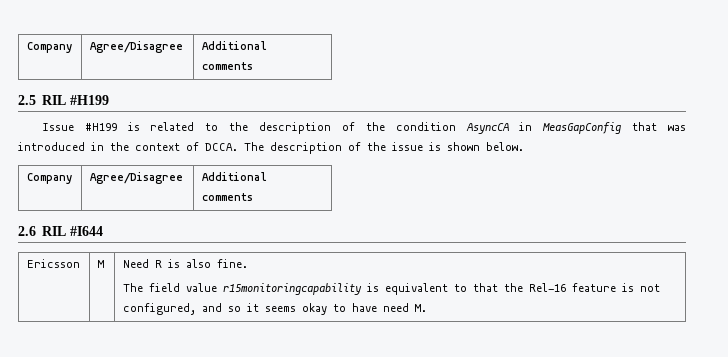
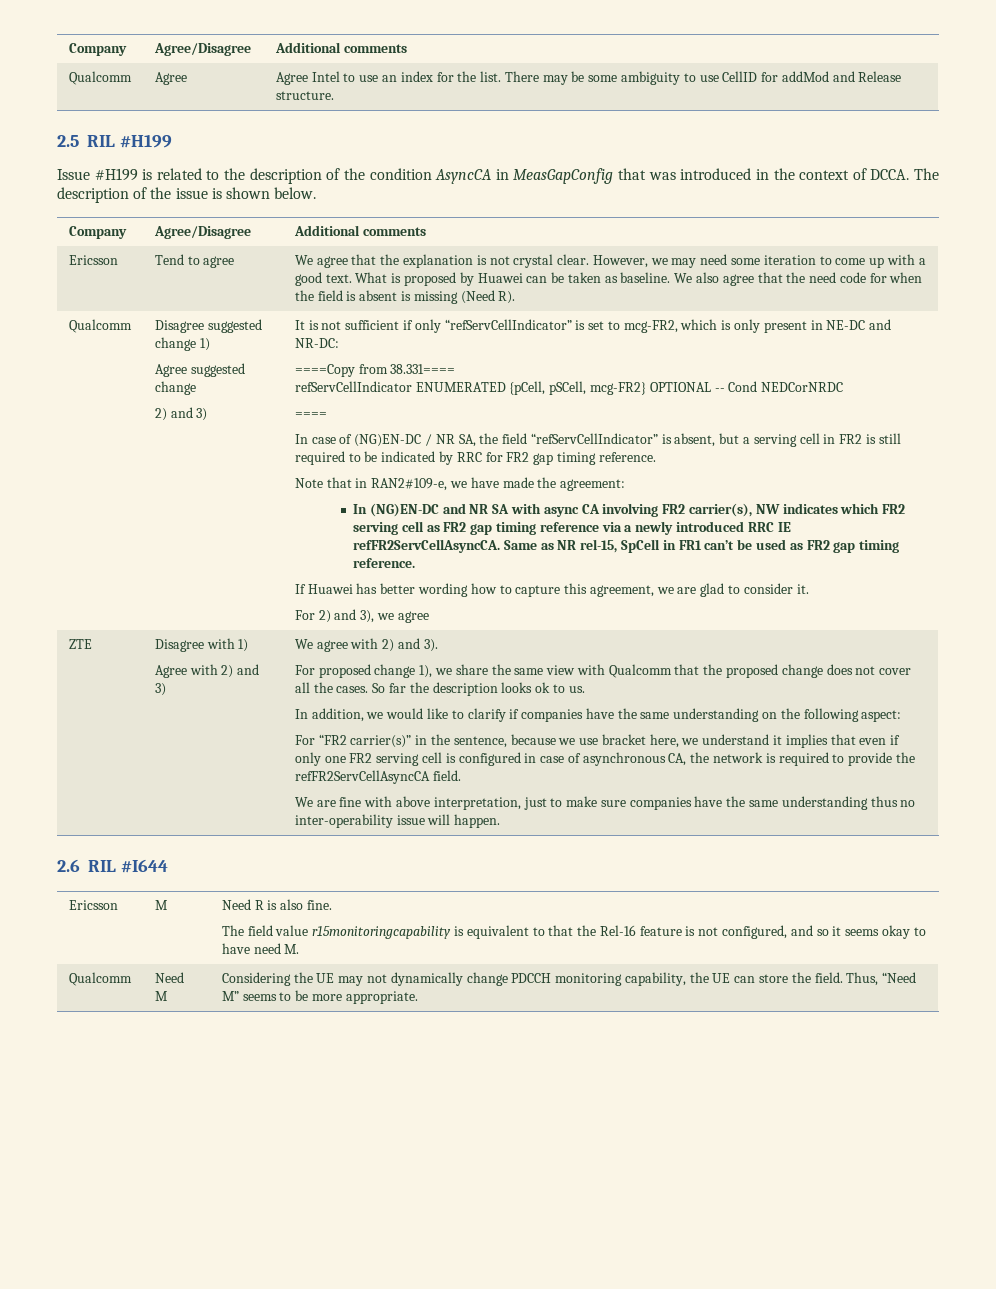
[26,42,72,53] [89,41,183,53] [201,41,267,50] [201,62,253,70] Company | Agree/Disagree | Additional comments -> [68,43,127,56] [153,43,251,56] [274,42,407,53] [68,71,132,85] [154,72,187,85] [275,71,902,85] [275,91,334,100] Company | Agree/Disagree | Additional comments // Qualcomm | Agree | Agree Intel to use an index for the list. There may be some ambiguity to use CellID for addMod and Release structure.
(253, 197) none -> [68,255,118,265] [154,254,235,268] [294,254,926,268] [294,272,923,286] [294,290,516,304] [68,319,132,333] [154,319,262,333] [154,337,210,351] [154,363,245,377] [154,381,196,395] [154,407,208,421] [294,319,892,333] [294,338,339,348] [294,364,456,377] [294,381,844,395] [294,412,327,418] [294,433,901,447] [294,451,656,465] [294,477,626,491] [353,503,906,517] [353,521,791,535] [353,539,900,553] [353,558,416,568] [294,583,809,597] [294,609,429,623] [68,639,92,649] [154,638,249,652] [154,664,260,678] [154,683,166,696] [294,638,438,652] [294,664,912,678] [294,682,585,696] [294,708,902,722] [294,734,901,748] [294,752,915,766] [294,770,461,784] [294,796,916,810] [294,814,501,828] // Ericsson | Tend to agree | We agree that the explanation is not crystal clear. However, we may need some iteration to come up with a good text. What is proposed by Huawei can be taken as baseline. We also agree that the need code for when the field is absent is missing (Need R). // Qualcomm | Disagree suggested change 1) // Agree suggested change // 2) and 3) | It is not sufficient if only “refServCellIndicator” is set to mcg-FR2, which is only present in NE-DC and NR-DC: // ====Copy from 38.331==== // refServCellIndicator ENUMERATED {pCell, pSCell, mcg-FR2} OPTIONAL -- Cond NEDCorNRDC // ==== // In case of (NG)EN-DC / NR SA, the field “refServCellIndicator” is absent, but a serving cell in FR2 is still required to be indicated by RRC for FR2 gap timing reference. // Note that in RAN2#109-e, we have made the agreement: // In (NG)EN-DC and NR SA with async CA involving FR2 carrier(s), NW indicates which FR2 serving cell as FR2 gap timing reference via a newly introduced RRC IE refFR2ServCellAsyncCA. Same as NR rel-15, SpCell in FR1 can’t be used as FR2 gap timing reference. // If Huawei has better wording how to capture this agreement, we are glad to consider it. // For 2) and 3), we agree // ZTE | Disagree with 1) // Agree with 2) and 3) | We agree with 2) and 3). // For proposed change 1), we share the same view with Qualcomm that the proposed change does not cover all the cases. So far the description looks ok to us. // In addition, we would like to clarify if companies have the same understanding on the following aspect: // For “FR2 carrier(s)” in the sentence, because we use bracket here, we understand it implies that even if only one FR2 serving cell is configured in case of asynchronous CA, the network is required to provide the refFR2ServCellAsyncCA field. // We are fine with above interpretation, just to make sure companies have the same understanding thus no inter-operability issue will happen.
(427, 308) none -> [68,972,132,986] [154,972,184,983] [154,991,168,1001] [221,972,917,986] [221,990,418,1004] // Qualcomm | Need M | Considering the UE may not dynamically change PDCCH monitoring capability, the UE can store the field. Thus, “Need M” seems to be more appropriate.

